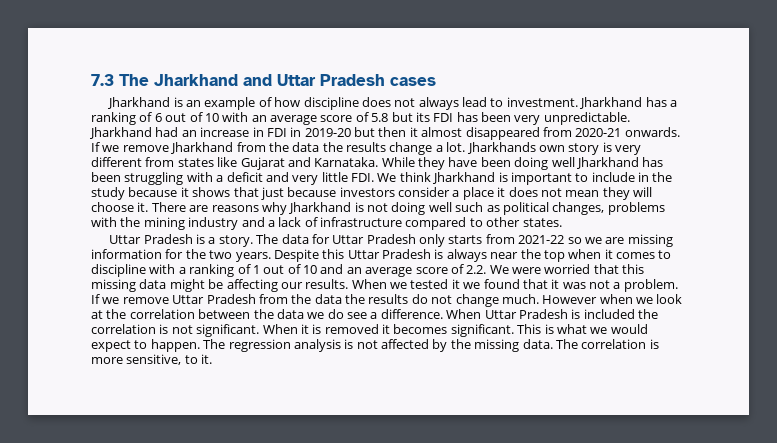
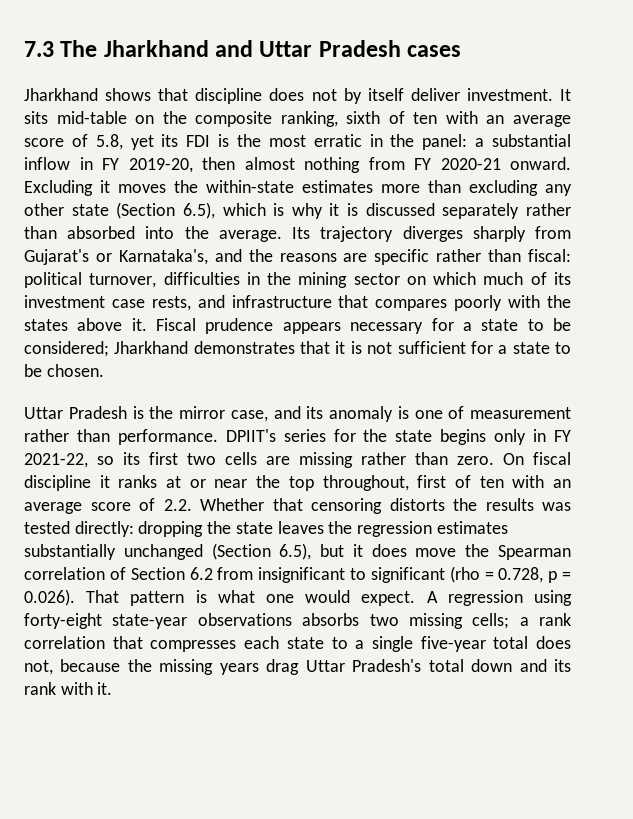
[173,97,677,110] [91,112,630,125] [89,127,680,140] [91,142,641,155] [91,157,664,170] [91,172,673,185] [91,187,652,200] [91,202,665,215] [91,217,562,230] [109,234,673,247] [91,249,672,262] [91,264,344,277] is an example of how discipline does not always lead to investment. Jharkhand has a ranking of 6 out of 10 with an average score of 5.8 but its FDI has been very unpredictable. Jharkhand had an increase in FDI in 2019-20 but then it almost disappeared from 2020-21 onwards. If we remove Jharkhand from the data the results change a lot. Jharkhands own story is very different from states like Gujarat and Karnataka. While they have been doing well Jharkhand has been struggling with a deficit and very little FDI. We think Jharkhand is important to include in the study because it shows that just because investors consider a place it does not mean they will choose it. There are reasons why Jharkhand is not doing well such as political changes, problems with the mining industry and a lack of infrastructure compared to other states. // Uttar Pradesh is a story. The data for Uttar Pradesh only starts from 2021-22 so we are missing information for the two years. Despite this Uttar Pradesh is always near the top when it comes to discipline with a ranking of 1 out of 10 and -> [105,88,572,104] [24,111,571,127] [24,134,571,150] [24,157,571,173] [24,180,572,196] [24,202,571,219] [24,226,571,242] [24,249,571,265] [24,272,571,288] [24,295,572,311] [24,318,572,334] [24,341,572,357] [24,364,104,377] [24,406,571,422] [24,429,572,445] [24,452,571,468] [24,475,545,491] shows that discipline does not by itself deliver investment. It sits mid-table on the composite ranking, sixth of ten with an average score of 5.8, yet its FDI is the most erratic in the panel: a substantial inflow in FY 2019-20, then almost nothing from FY 2020-21 onward. Excluding it moves the within-state estimates more than excluding any other state (Section 6.5), which is why it is discussed separately rather than absorbed into the average. Its trajectory diverges sharply from Gujarat's or Karnataka's, and the reasons are specific rather than fiscal: political turnover, difficulties in the mining sector on which much of its investment case rests, and infrastructure that compares poorly with the states above it. Fiscal prudence appears necessary for a state to be considered; Jharkhand demonstrates that it is not sufficient for a state to be chosen. // Uttar Pradesh is the mirror case, and its anomaly is one of measurement rather than performance. DPIIT's series for the state begins only in FY 2021-22, so its first two cells are missing rather than zero. On fiscal discipline it ranks at or near the top throughout, first of ten with
[489,264,645,274] [91,279,678,292] [91,294,683,307] [91,309,658,319] [91,324,648,337] [91,339,659,352] [91,354,198,365] We were worried that this missing data might be affecting our results. When we tested it we found that it was not a problem. If we remove Uttar Pradesh from the data the results do not change much. However when we look at the correlation between the data we do see a difference. When Uttar Pradesh is included the correlation is not significant. When it is removed it becomes significant. This is what we would expect to happen. The regression analysis is not affected by the missing data. The correlation is more sensitive, to -> [200,498,571,514] [24,521,508,537] [24,543,571,560] [24,566,571,583] [24,589,572,606] [24,613,571,629] [24,636,571,652] [24,659,571,675] [24,682,93,695] Whether that censoring distorts the results was tested directly: dropping the state leaves the regression estimates substantially unchanged (Section 6.5), but it does move the Spearman correlation of Section 6.2 from insignificant to significant (rho = 0.728, p = 0.026). That pattern is what one would expect. A regression using forty-eight state-year observations absorbs two missing cells; a rank correlation that compresses each state to a single five-year total does not, because the missing years drag Uttar Pradesh's total down and its rank with

